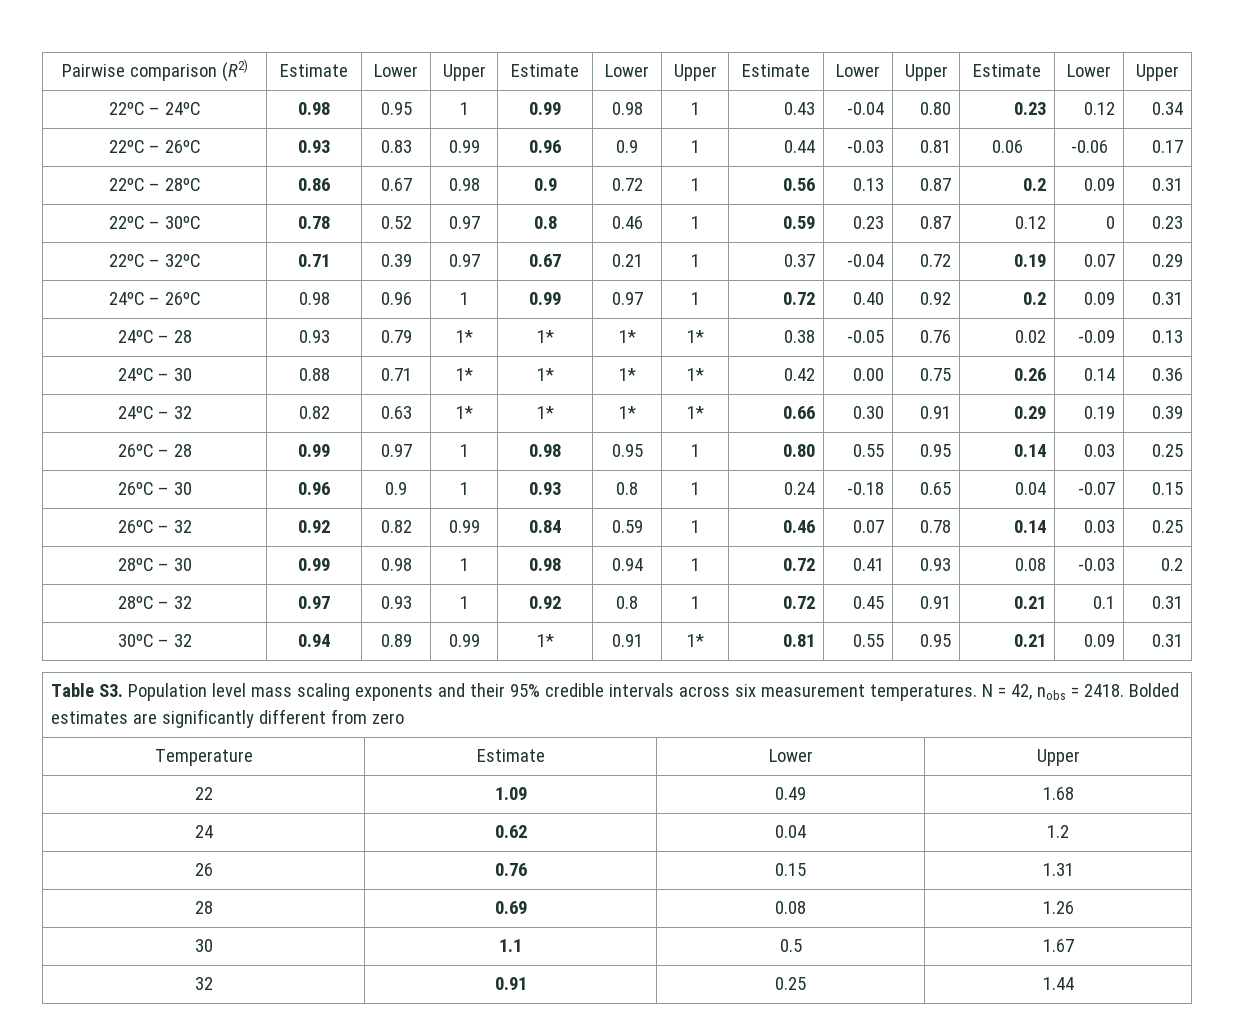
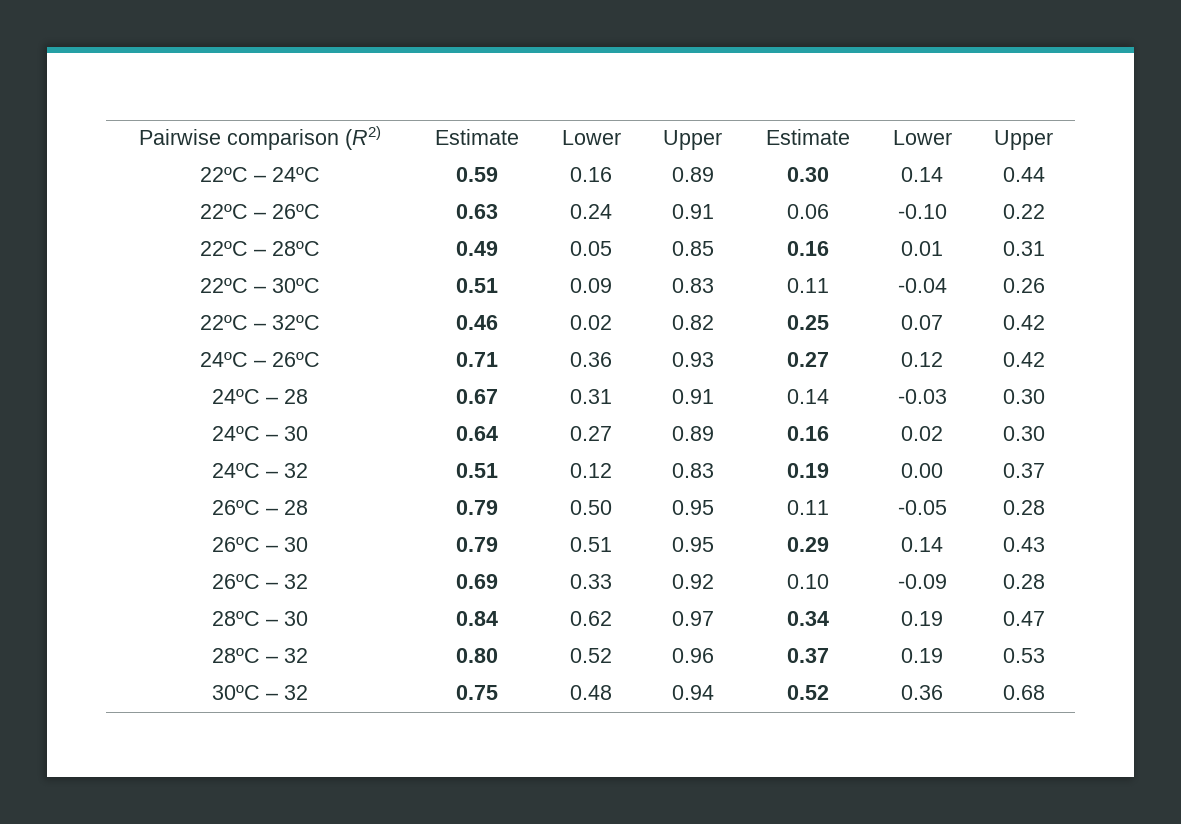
[741,64,810,77] [835,64,880,77] [904,64,948,81] [972,64,1041,77] [1067,64,1111,77] [1136,64,1179,81] [109,102,200,115] [298,102,330,115] [380,102,412,115] [459,102,469,115] [529,102,561,115] [611,102,643,115] [690,102,700,115] [783,102,815,115] [846,102,884,115] [919,102,951,115] [1013,102,1046,115] [1083,102,1115,115] [1151,102,1183,115] [109,140,200,153] [298,140,330,153] [380,140,412,153] [448,140,480,153] [529,140,561,153] [615,140,638,153] [690,140,700,153] [783,140,815,153] [846,140,884,153] [919,140,951,153] | Estimate | Lower | Upper | Estimate | Lower | Upper // 22ºC – 24ºC | 0.98 | 0.95 | 1 | 0.99 | 0.98 | 1 | 0.43 | -0.04 | 0.80 | 0.23 | 0.12 | 0.34 // 22ºC – 26ºC | 0.93 | 0.83 | 0.99 | 0.96 | 0.9 | 1 | 0.44 | -0.03 | 0.81 -> [199,167,320,182] [455,167,498,182] [570,167,612,182] [671,167,714,182] [786,167,829,182] [901,167,943,182] [1002,167,1045,182] [199,204,320,219] [455,204,498,219] [570,204,612,219] [671,204,714,219] // 22ºC – 24ºC | 0.59 | 0.16 | 0.89 | 0.30 | 0.14 | 0.44 // 22ºC – 26ºC | 0.63 | 0.24 | 0.91
[1070,140,1108,153] [1151,140,1183,153] -0.06 | 0.17 -> [897,204,947,219] [1002,204,1045,219] -0.10 | 0.22
[298,178,330,191] [380,178,412,191] [448,178,480,191] [533,178,557,191] [611,178,643,191] [690,178,700,191] [782,178,815,191] [852,178,884,191] [919,178,951,191] [1022,178,1046,191] [1083,178,1115,191] [1151,178,1183,191] [109,216,200,229] [298,216,330,229] [380,216,412,229] [448,216,480,229] [533,216,557,229] [611,216,643,229] [690,216,700,229] [782,216,815,229] [852,216,884,229] [919,216,951,229] [1014,216,1046,229] [1105,216,1115,229] [1151,216,1183,229] [109,254,200,267] [298,254,330,267] [380,254,412,267] [448,254,480,267] [529,254,561,267] [611,254,643,267] [690,254,700,267] [783,254,815,267] [846,254,884,267] [919,254,951,267] [1013,254,1046,267] [1083,254,1115,267] [1151,254,1183,267] 0.86 | 0.67 | 0.98 | 0.9 | 0.72 | 1 | 0.56 | 0.13 | 0.87 | 0.2 | 0.09 | 0.31 // 22ºC – 30ºC | 0.78 | 0.52 | 0.97 | 0.8 | 0.46 | 1 | 0.59 | 0.23 | 0.87 | 0.12 | 0 | 0.23 // 22ºC – 32ºC | 0.71 | 0.39 | 0.97 | 0.67 | 0.21 | 1 | 0.37 | -0.04 | 0.72 | 0.19 | 0.07 | 0.29 -> [455,241,498,256] [570,241,612,256] [671,241,714,256] [786,241,829,256] [901,241,943,256] [1002,241,1045,256] [199,278,320,293] [455,278,498,293] [570,278,612,293] [671,278,714,293] [786,278,829,293] [897,278,947,293] [1002,278,1045,293] [199,315,320,330] [455,315,498,330] [570,315,612,330] [671,315,714,330] [786,315,829,330] [901,315,943,330] [1002,315,1045,330] 0.49 | 0.05 | 0.85 | 0.16 | 0.01 | 0.31 // 22ºC – 30ºC | 0.51 | 0.09 | 0.83 | 0.11 | -0.04 | 0.26 // 22ºC – 32ºC | 0.46 | 0.02 | 0.82 | 0.25 | 0.07 | 0.42
[298,292,330,305] [380,292,412,305] [459,292,469,305] [529,292,561,305] [611,292,643,305] [690,292,700,305] [782,292,815,305] [852,292,884,305] [919,292,951,305] [1022,292,1046,305] [1083,292,1115,305] [1151,292,1183,305] [117,330,192,343] [298,330,330,343] [380,330,412,343] [455,330,473,343] [536,330,554,343] [618,330,636,343] [686,330,704,343] [783,330,815,343] [846,330,884,343] [919,330,951,343] [1014,330,1046,343] [1077,330,1115,343] [1151,330,1183,343] [117,368,192,381] [298,368,330,381] [380,368,412,381] [455,368,473,381] [536,368,554,381] [618,368,636,381] [686,368,704,381] [783,368,815,381] [852,368,884,381] [919,368,951,381] [1013,368,1046,381] [1083,368,1115,381] [1151,368,1183,381] [117,406,192,419] [298,406,330,419] [380,406,412,419] [455,406,473,419] [536,406,554,419] [618,406,636,419] [686,406,704,419] [782,406,815,419] [852,406,884,419] [919,406,951,419] [1013,406,1046,419] [1083,406,1115,419] [1151,406,1183,419] 0.98 | 0.96 | 1 | 0.99 | 0.97 | 1 | 0.72 | 0.40 | 0.92 | 0.2 | 0.09 | 0.31 // 24ºC – 28 | 0.93 | 0.79 | 1* | 1* | 1* | 1* | 0.38 | -0.05 | 0.76 | 0.02 | -0.09 | 0.13 // 24ºC – 30 | 0.88 | 0.71 | 1* | 1* | 1* | 1* | 0.42 | 0.00 | 0.75 | 0.26 | 0.14 | 0.36 // 24ºC – 32 | 0.82 | 0.63 | 1* | 1* | 1* | 1* | 0.66 | 0.30 | 0.91 | 0.29 | 0.19 | 0.39 -> [455,352,498,367] [570,352,612,367] [671,352,714,367] [786,352,829,367] [901,352,943,367] [1002,352,1045,367] [211,389,308,404] [455,389,498,404] [570,389,612,404] [671,389,714,404] [786,389,829,404] [897,389,947,404] [1002,389,1045,404] [211,426,308,441] [455,426,498,441] [570,426,612,441] [671,426,714,441] [786,426,829,441] [901,426,943,441] [1002,426,1045,441] [211,463,308,478] [455,463,498,478] [570,463,612,478] [671,463,714,478] [786,463,829,478] [901,463,943,478] [1002,463,1045,478] 0.71 | 0.36 | 0.93 | 0.27 | 0.12 | 0.42 // 24ºC – 28 | 0.67 | 0.31 | 0.91 | 0.14 | -0.03 | 0.30 // 24ºC – 30 | 0.64 | 0.27 | 0.89 | 0.16 | 0.02 | 0.30 // 24ºC – 32 | 0.51 | 0.12 | 0.83 | 0.19 | 0.00 | 0.37
[298,444,330,457] [380,444,412,457] [459,444,469,457] [529,444,561,457] [611,444,643,457] [690,444,700,457] [782,444,815,457] [852,444,884,457] [919,444,951,457] [1013,444,1046,457] [1083,444,1115,457] [1151,444,1183,457] [117,482,192,495] [298,482,330,495] [385,482,407,495] [459,482,469,495] [529,482,561,495] [615,482,638,495] [690,482,700,495] [783,482,815,495] [846,482,884,495] [919,482,951,495] [1014,482,1046,495] [1077,482,1115,495] [1151,482,1183,495] 0.99 | 0.97 | 1 | 0.98 | 0.95 | 1 | 0.80 | 0.55 | 0.95 | 0.14 | 0.03 | 0.25 // 26ºC – 30 | 0.96 | 0.9 | 1 | 0.93 | 0.8 | 1 | 0.24 | -0.18 | 0.65 | 0.04 | -0.07 | 0.15 -> [455,500,498,515] [570,500,612,515] [671,500,714,515] [786,500,829,515] [897,500,947,515] [1002,500,1045,515] [211,537,308,552] [455,537,498,552] [570,537,612,552] [671,537,714,552] [786,537,829,552] [901,537,943,552] [1002,537,1045,552] 0.79 | 0.50 | 0.95 | 0.11 | -0.05 | 0.28 // 26ºC – 30 | 0.79 | 0.51 | 0.95 | 0.29 | 0.14 | 0.43
[298,520,330,533] [380,520,412,533] [448,520,480,533] [529,520,561,533] [611,520,643,533] [690,520,700,533] [782,520,815,533] [852,520,884,533] [919,520,951,533] [1013,520,1046,533] [1083,520,1115,533] [1151,520,1183,533] [117,558,192,571] [298,558,330,571] [380,558,412,571] [459,558,469,571] [529,558,561,571] [611,558,643,571] [690,558,700,571] [782,558,815,571] [852,558,884,571] [919,558,951,571] [1014,558,1046,571] [1077,558,1115,571] [1160,558,1183,571] [117,596,192,609] [298,596,330,609] [380,596,412,609] [459,596,469,609] [529,596,561,609] [615,596,638,609] [690,596,700,609] [782,596,815,609] [852,596,884,609] [919,596,951,609] [1013,596,1046,609] [1092,596,1115,609] [1151,596,1183,609] | 0.92 | 0.82 | 0.99 | 0.84 | 0.59 | 1 | 0.46 | 0.07 | 0.78 | 0.14 | 0.03 | 0.25 // 28ºC – 30 | 0.99 | 0.98 | 1 | 0.98 | 0.94 | 1 | 0.72 | 0.41 | 0.93 | 0.08 | -0.03 | 0.2 // 28ºC – 32 | 0.97 | 0.93 | 1 | 0.92 | 0.8 | 1 | 0.72 | 0.45 | 0.91 | 0.21 | 0.1 | 0.31 -> [455,574,498,589] [570,574,612,589] [671,574,714,589] [786,574,829,589] [897,574,947,589] [1002,574,1045,589] [211,611,308,626] [455,611,498,626] [570,611,612,626] [671,611,714,626] [786,611,829,626] [901,611,943,626] [1002,611,1045,626] [211,648,308,663] [455,648,498,663] [570,648,612,663] [671,648,714,663] [786,648,829,663] [901,648,943,663] [1002,648,1045,663] | 0.69 | 0.33 | 0.92 | 0.10 | -0.09 | 0.28 // 28ºC – 30 | 0.84 | 0.62 | 0.97 | 0.34 | 0.19 | 0.47 // 28ºC – 32 | 0.80 | 0.52 | 0.96 | 0.37 | 0.19 | 0.53
[298,634,330,647] [380,634,412,647] [448,634,480,647] [536,634,554,647] [611,634,643,647] [686,634,704,647] [782,634,815,647] [852,634,884,647] [919,634,951,647] [1013,634,1046,647] [1083,634,1115,647] [1151,634,1183,647] [51,683,1180,701] [51,709,405,728] [154,749,253,766] [476,749,545,762] [768,749,813,762] [1036,749,1080,766] [194,787,213,800] [494,787,527,800] [774,787,806,800] [1042,787,1074,800] [194,825,213,838] [494,825,527,838] [774,825,806,838] [1047,825,1069,838] [194,863,213,876] [494,863,527,876] [774,863,806,876] [1042,863,1074,876] [194,901,213,914] [494,901,527,914] [774,901,806,914] [1042,901,1074,914] [194,939,213,952] [499,939,522,952] [779,939,802,952] [1042,939,1074,952] [194,977,213,990] [494,977,527,990] [774,977,806,990] [1042,977,1074,990] | 0.94 | 0.89 | 0.99 | 1* | 0.91 | 1* | 0.81 | 0.55 | 0.95 | 0.21 | 0.09 | 0.31 // Table S3. Population level mass scaling exponents and their 95% credible intervals across six measurement temperatures. N = 42, nobs = 2418. Bolded estimates are significantly different from zero // Temperature | Estimate | Lower | Upper // 22 | 1.09 | 0.49 | 1.68 // 24 | 0.62 | 0.04 | 1.2 // 26 | 0.76 | 0.15 | 1.31 // 28 | 0.69 | 0.08 | 1.26 // 30 | 1.1 | 0.5 | 1.67 // 32 | 0.91 | 0.25 | 1.44 -> [455,685,498,700] [570,685,612,700] [671,685,714,700] [786,685,829,700] [901,685,943,700] [1002,685,1045,700] | 0.75 | 0.48 | 0.94 | 0.52 | 0.36 | 0.68

